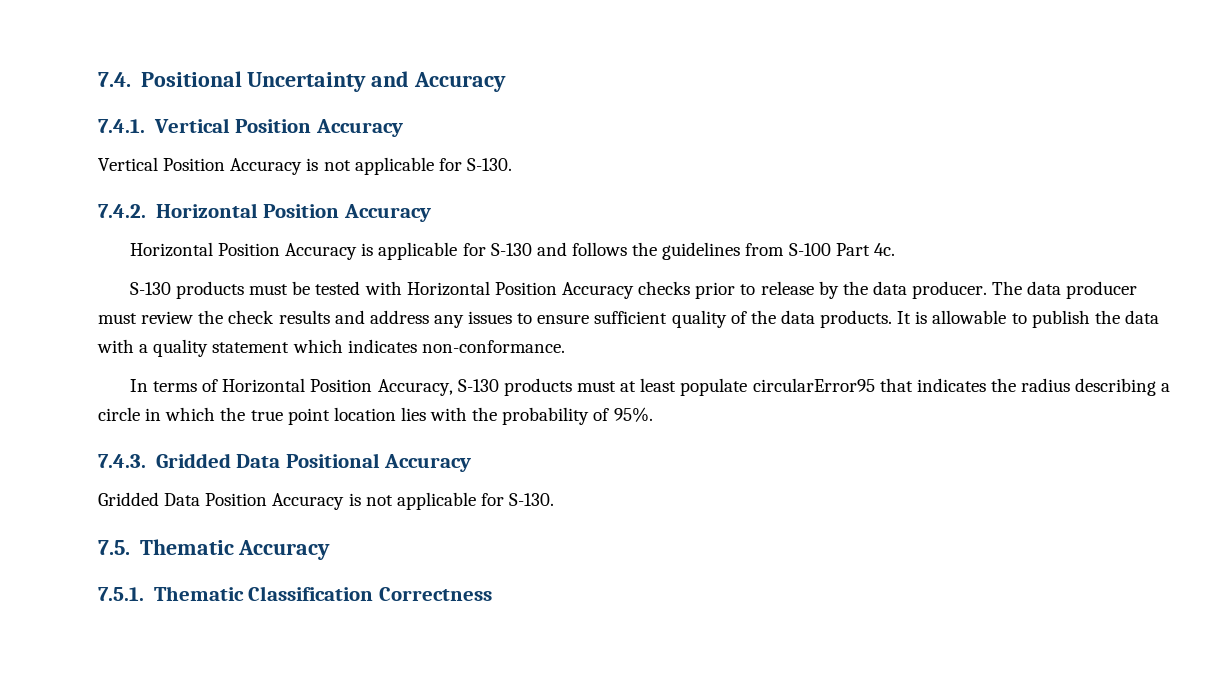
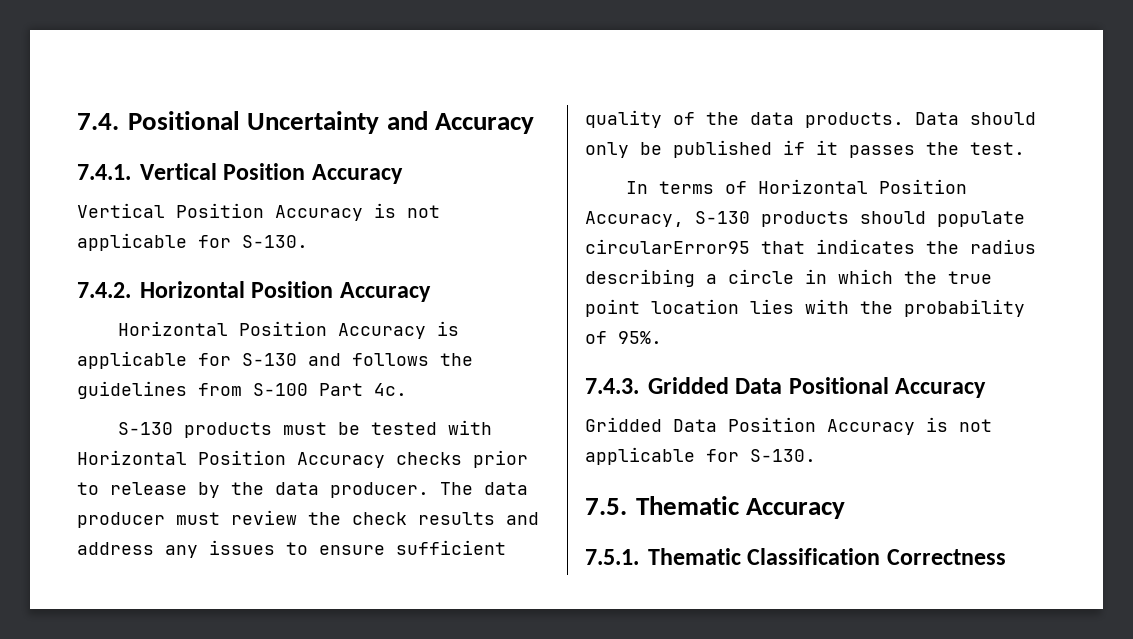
[897,310,1159,328] [97,339,565,357] It is allowable to publish the data with a quality statement which indicates non-conformance. -> [915,112,1036,125] [585,140,1025,158] Data should only be published if it passes the test.
[576,378,677,392] must at least -> [860,211,926,224] should

